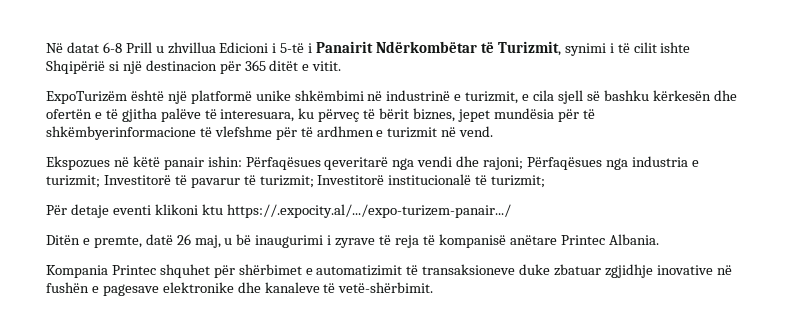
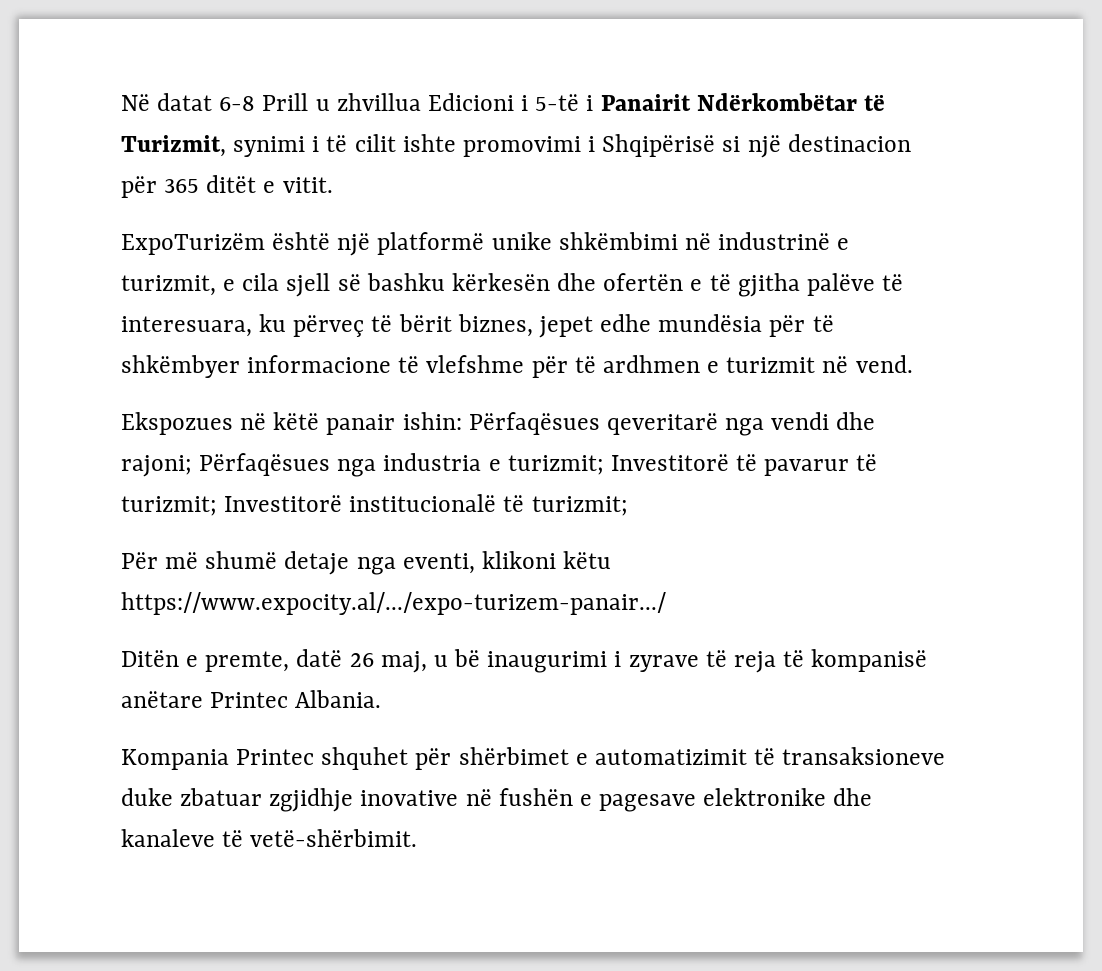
[46,60,105,74] Shqipërië -> [462,134,716,157] promovimi i Shqipërisë
(490, 115) none -> [600,314,652,332] edhe
[46,126,196,140] shkëmbyerinformacione -> [121,355,392,378] shkëmbyer informacione
[70,204,511,218] detaje eventi klikoni ktu https://.expocity.al/.../expo-turizem-panair.../ -> [165,551,612,575] [121,592,666,615] më shumë detaje nga eventi, klikoni këtu https://www.expocity.al/.../expo-turizem-panair.../

